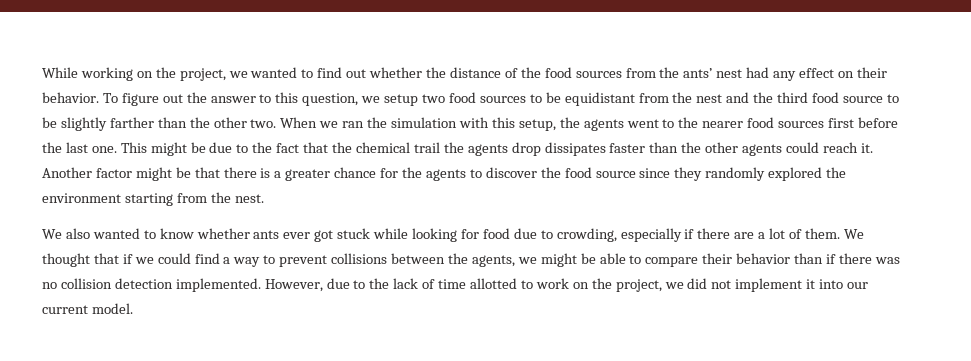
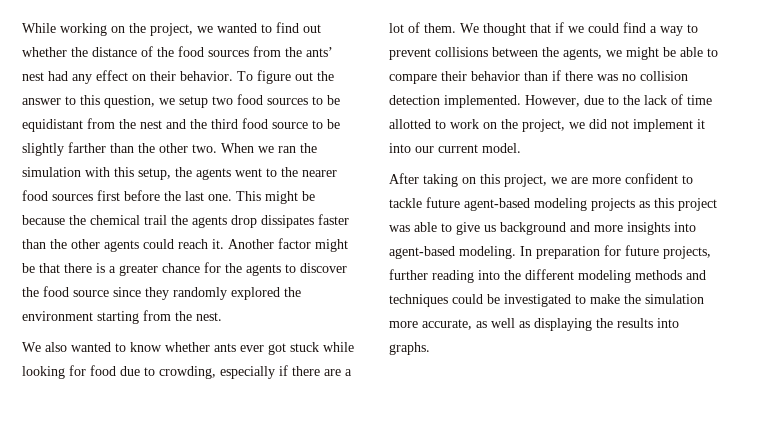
[209,142,329,153] due to the fact that -> [22,215,65,225] because
(133, 308) none -> [389,173,693,187] [389,197,717,211] [389,222,696,235] [389,245,711,259] [389,269,706,283] [389,294,704,307] [389,318,679,331] [389,342,430,355] // After taking on this project, we are more confident to tackle future agent-based modeling projects as this project was able to give us background and more insights into agent-based modeling. In preparation for future projects, further reading into the different modeling methods and techniques could be investigated to make the simulation more accurate, as well as displaying the results into graphs.

